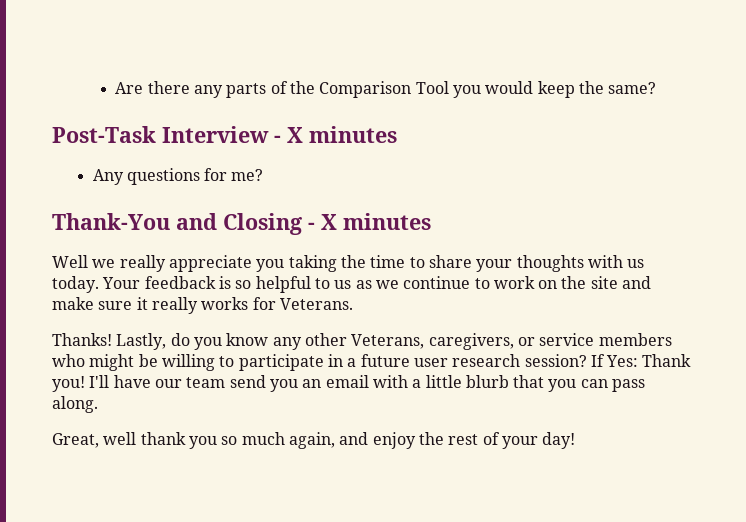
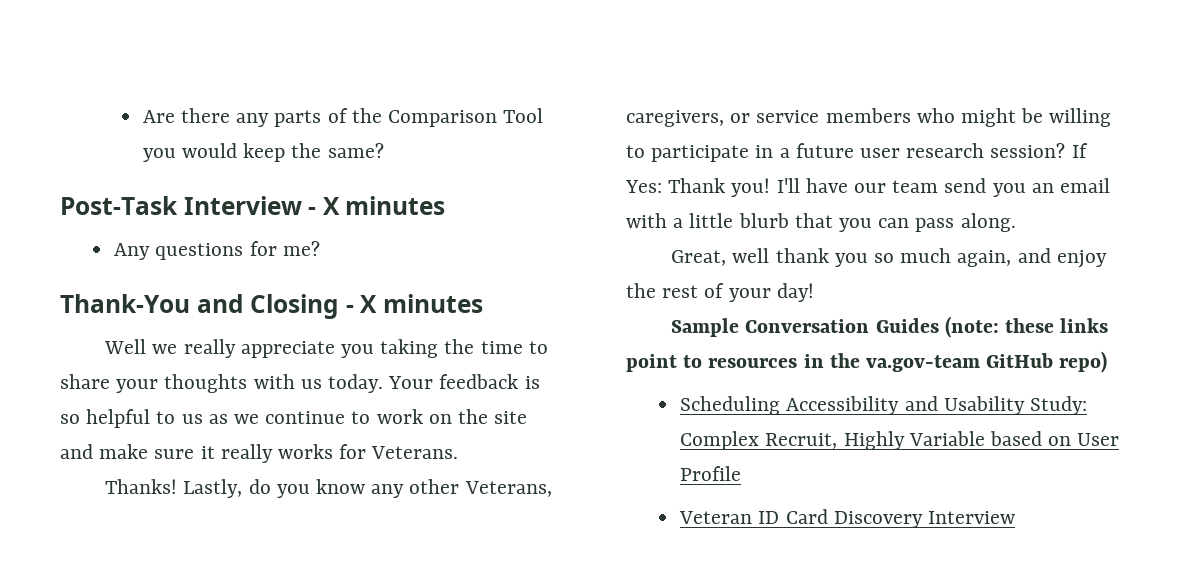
(576, 440) none -> [671,316,1109,338] [626,351,1108,373] [680,396,1087,415] [680,431,1120,450] [680,466,742,481] [679,509,1015,528] // Sample Conversation Guides (note: these links point to resources in the va.gov-team GitHub repo) // Scheduling Accessibility and Usability Study: Complex Recruit, Highly Variable based on User Profile // Veteran ID Card Discovery Interview

